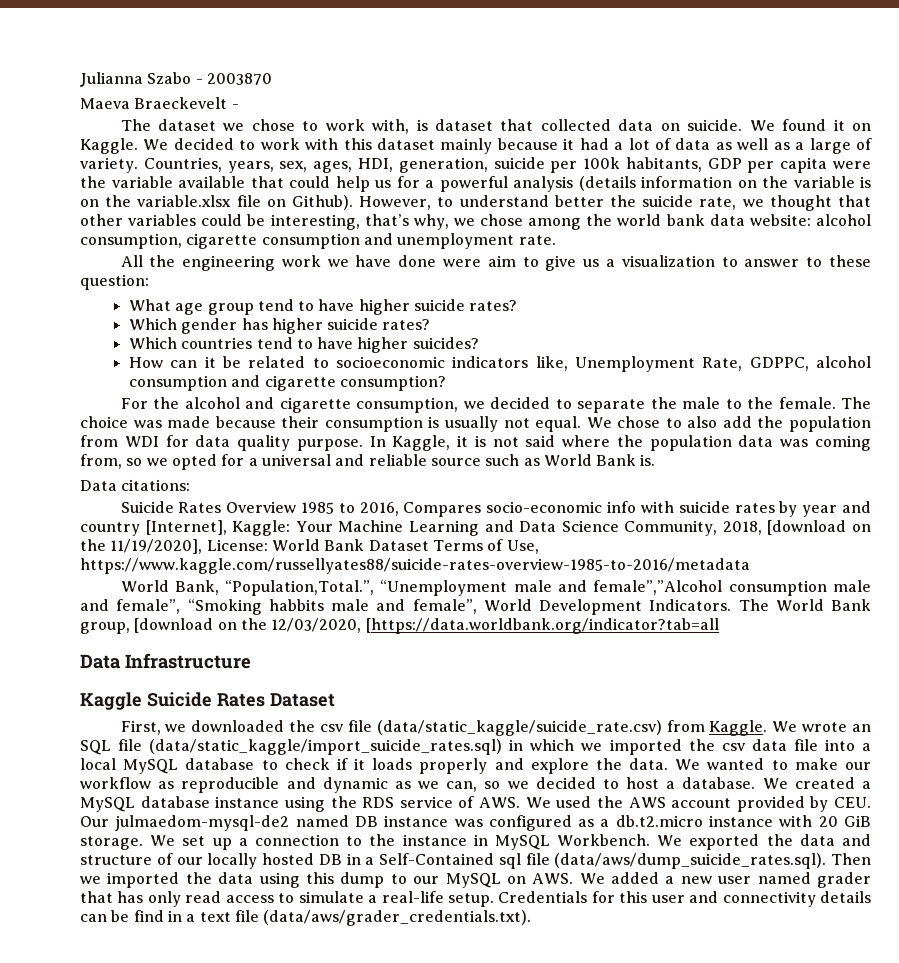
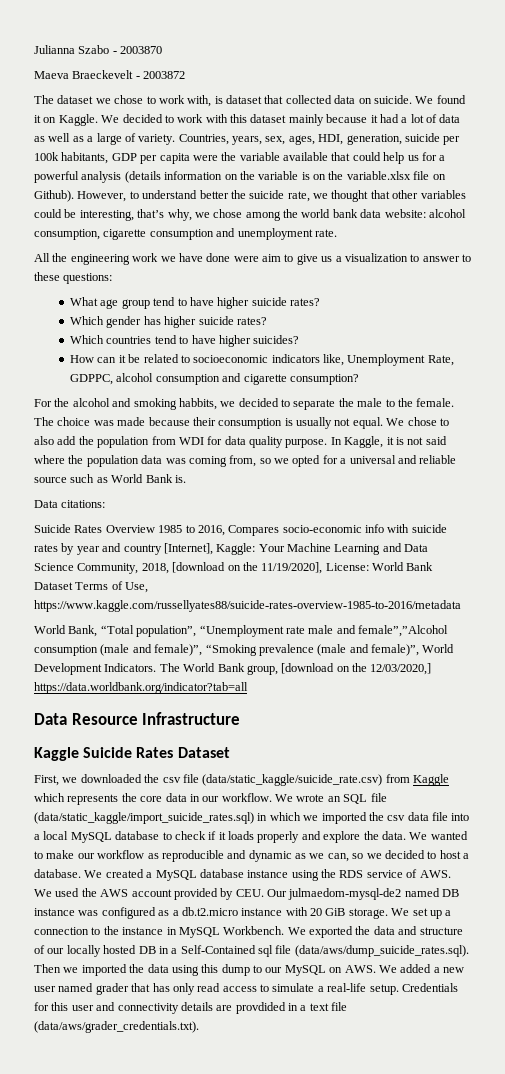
(239, 106) none -> [143,71,186,79] 2003872
[80,274,149,290] question: -> [63,273,113,284] questions:
[279,397,459,413] cigarette consumption, -> [133,398,217,410] smoking habbits,
[225,580,872,596] [80,599,477,615] “Population,Total.”, “Unemployment male and female”,”Alcohol consumption male and female”, “Smoking habbits male and female”, -> [100,625,448,637] [34,644,419,656] “Total population”, “Unemployment rate male and female”,”Alcohol consumption (male and female)”, “Smoking prevalence (male and female)”,
[271,618,719,634] [80,654,121,669] 12/03/2020, [https://data.worldbank.org/indicator?tab=all // Data -> [370,663,432,675] [34,682,248,694] [34,713,138,725] 12/03/2020,] https://data.worldbank.org/indicator?tab=all // Data Resource
[709,720,768,736] Kaggle. -> [413,774,449,786] [34,793,272,805] Kaggle which represents the core data in our workflow.
[80,910,164,922] can be find -> [216,1002,286,1014] are provdided

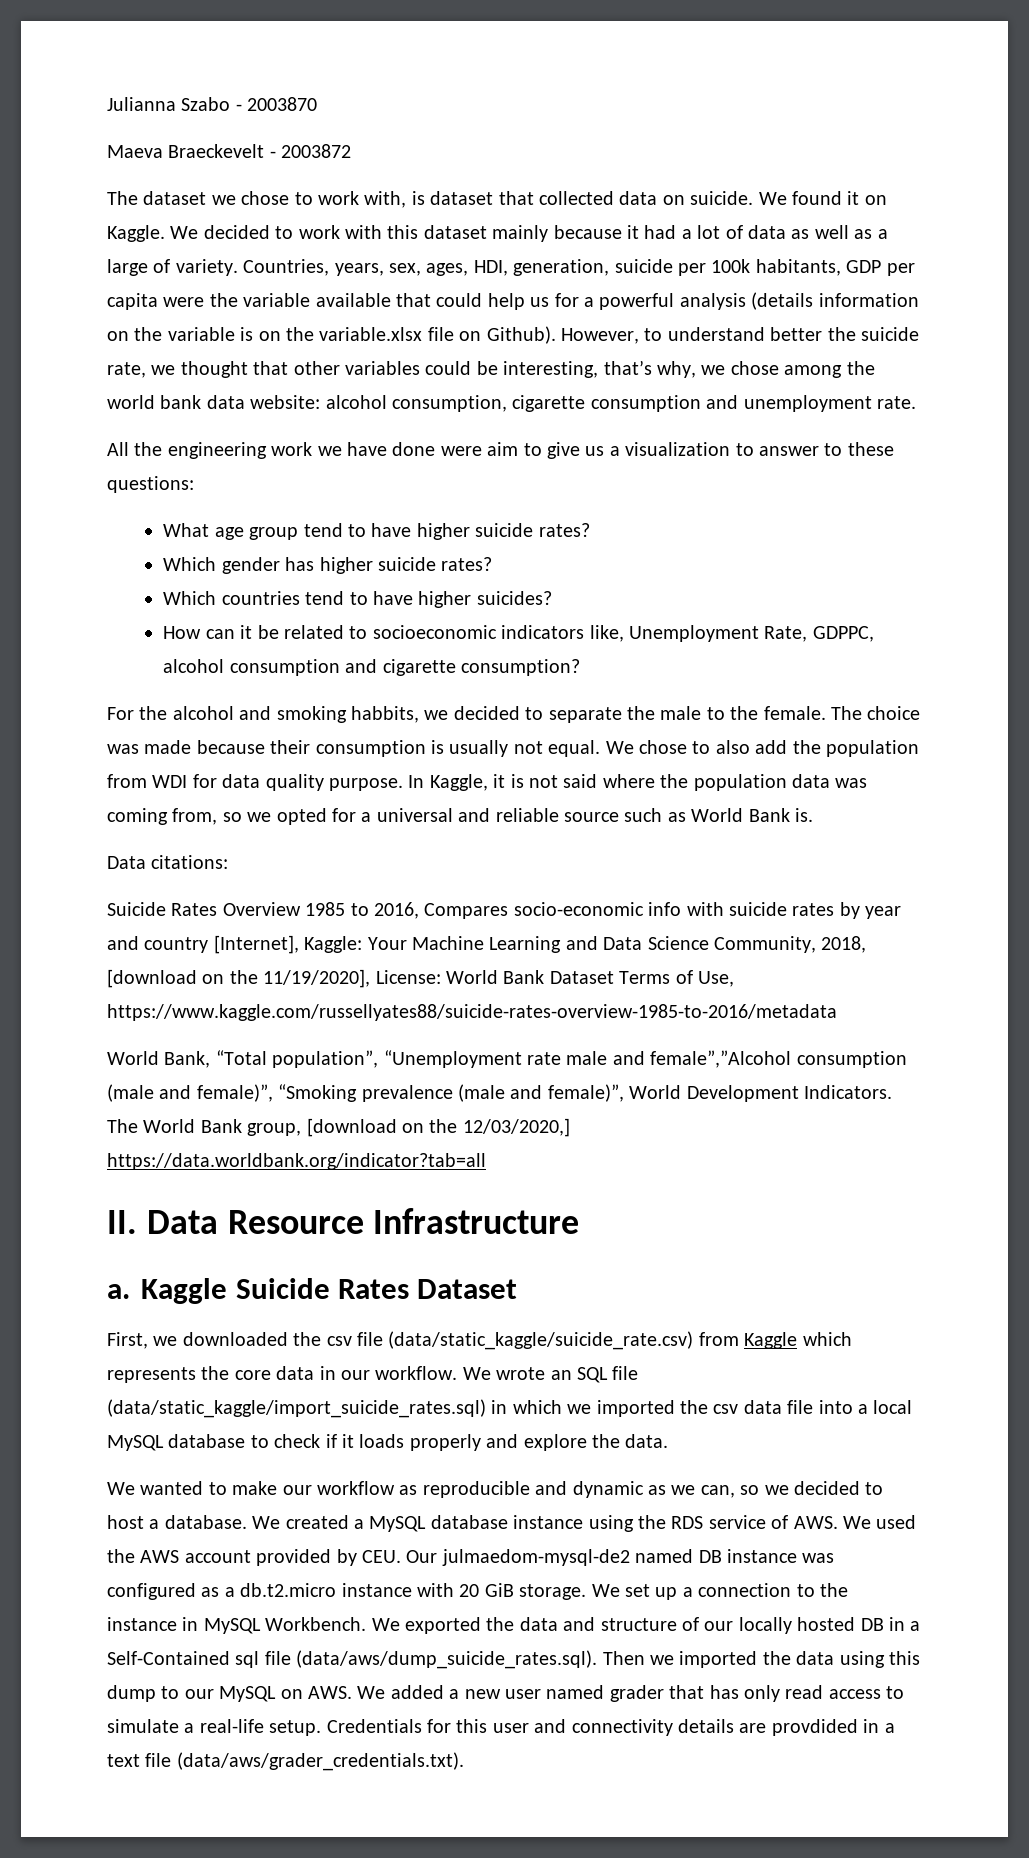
(248, 688) none -> [107,1210,137,1234] II.
(241, 718) none -> [107,1284,130,1299] a.
(406, 835) none -> (669, 1441) //

